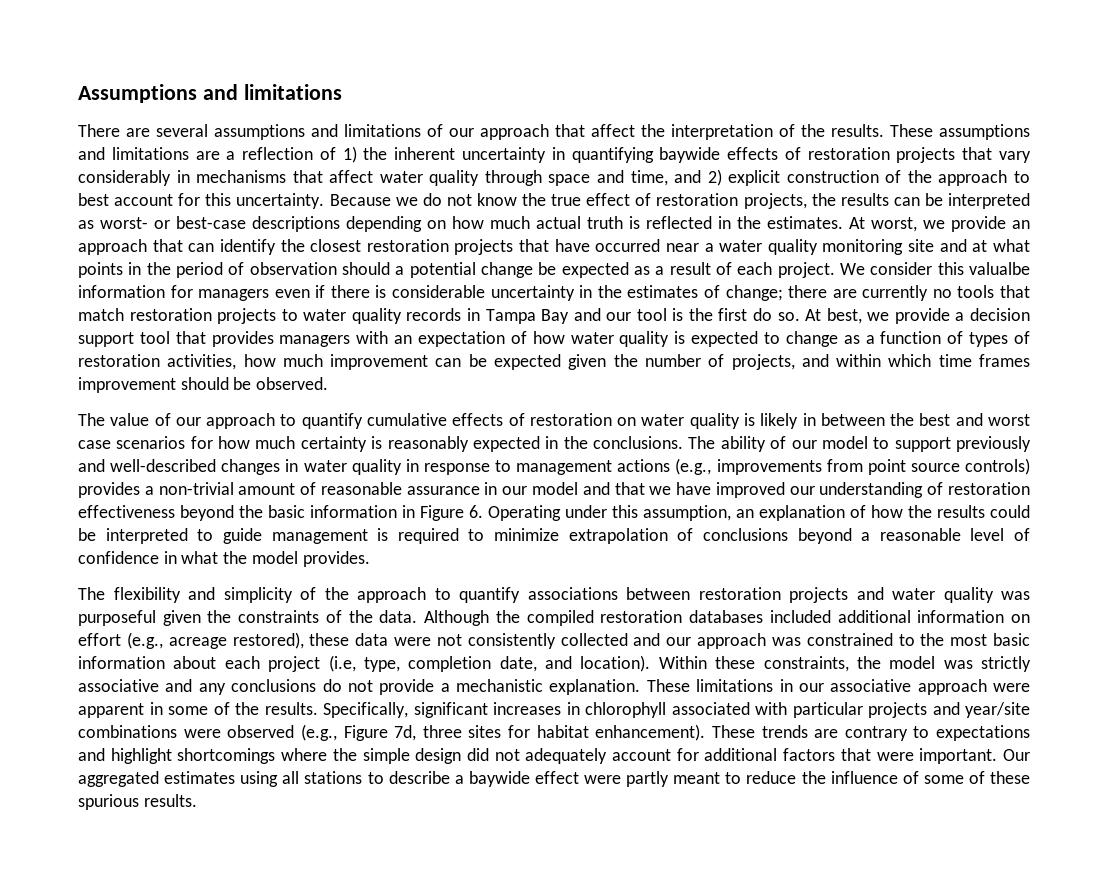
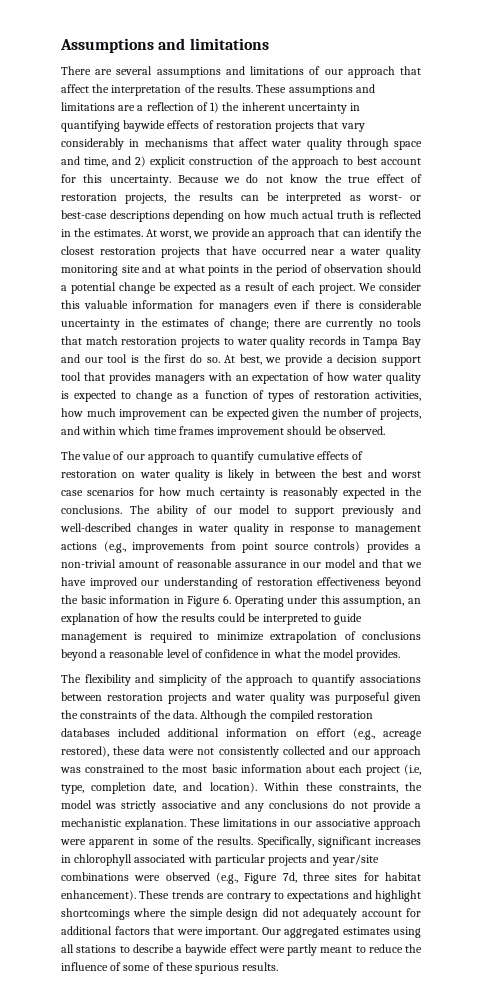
[969,262,1031,275] valualbe -> [84,300,129,309] valuable

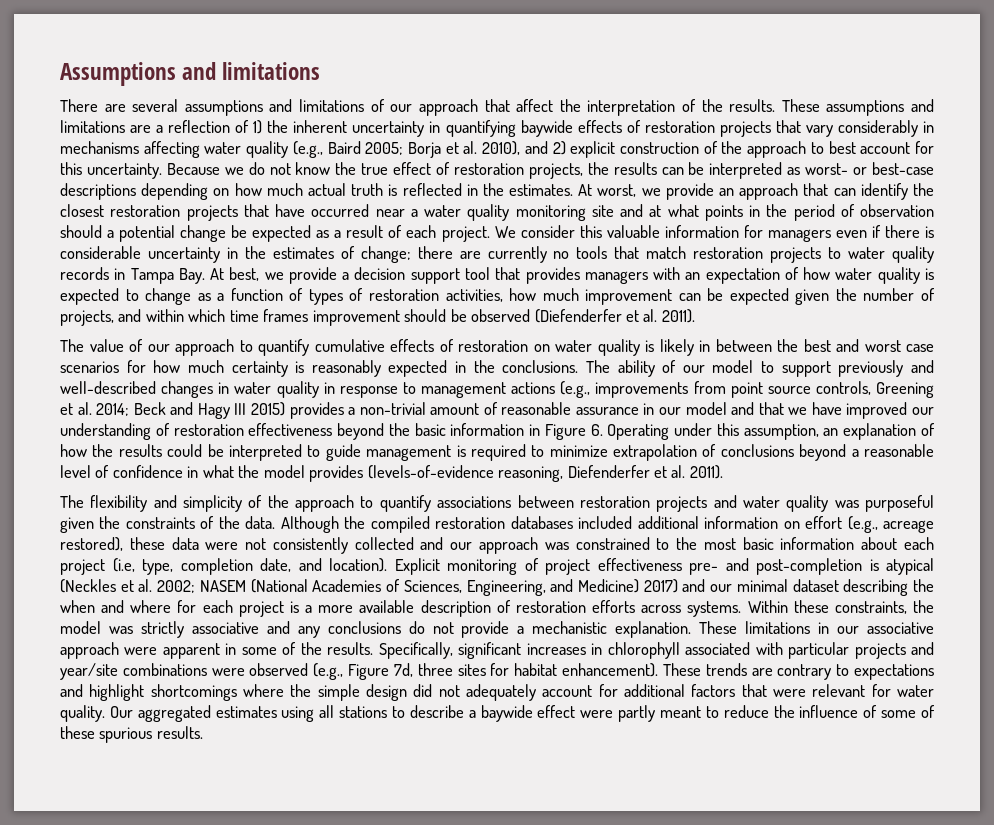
[212,138,422,150] [61,156,109,167] that affect water quality through space and time, -> [143,141,521,158] affecting water quality (e.g., Baird 2005; Borja et al. 2010),
[401,337,421,348] [61,354,220,363] Bay and our tool is the first do so. -> [178,268,205,284] Bay.
[338,426,385,435] observed. -> [471,309,695,323] observed (Diefenderfer et al. 2011).
[314,541,360,552] controls) -> [815,381,934,398] [60,402,285,419] controls, Greening et al. 2014; Beck and Hagy III 2015)
[356,649,401,661] provides. -> [309,465,723,482] provides (levels-of-evidence reasoning, Diefenderfer et al. 2011).
(257, 787) none -> [394,558,934,575] [60,579,934,596] [60,600,742,617] Explicit monitoring of project effectiveness pre- and post-completion is atypical (Neckles et al. 2002; NASEM (National Academies of Sciences, Engineering, and Medicine) 2017) and our minimal dataset describing the when and where for each project is a more available description of restoration efforts across systems.
[205,927,258,938] important. -> [812,684,935,697] [60,705,105,722] relevant for water quality.

